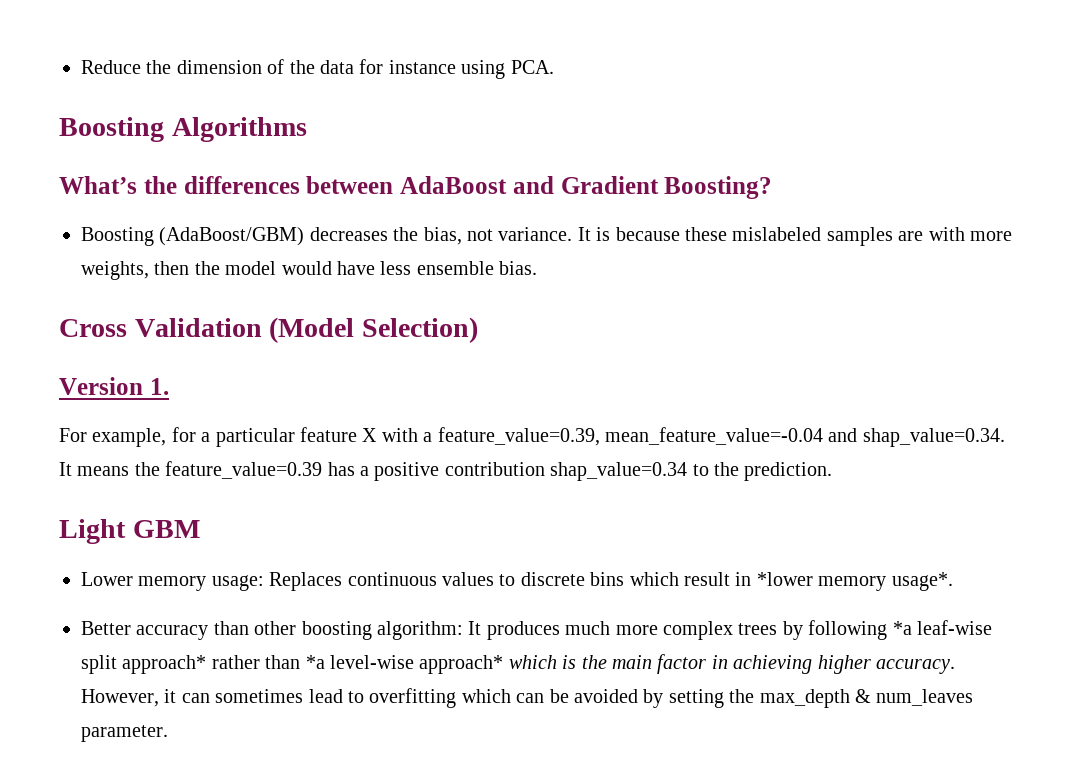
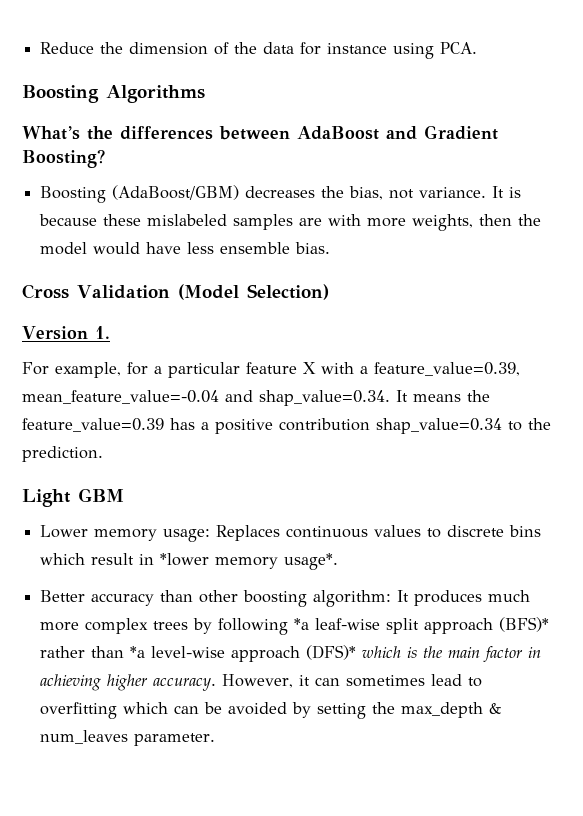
[122,655,207,674] approach* -> [424,617,550,634] approach (BFS)*
[419,655,504,674] approach* -> [231,645,357,662] approach (DFS)*

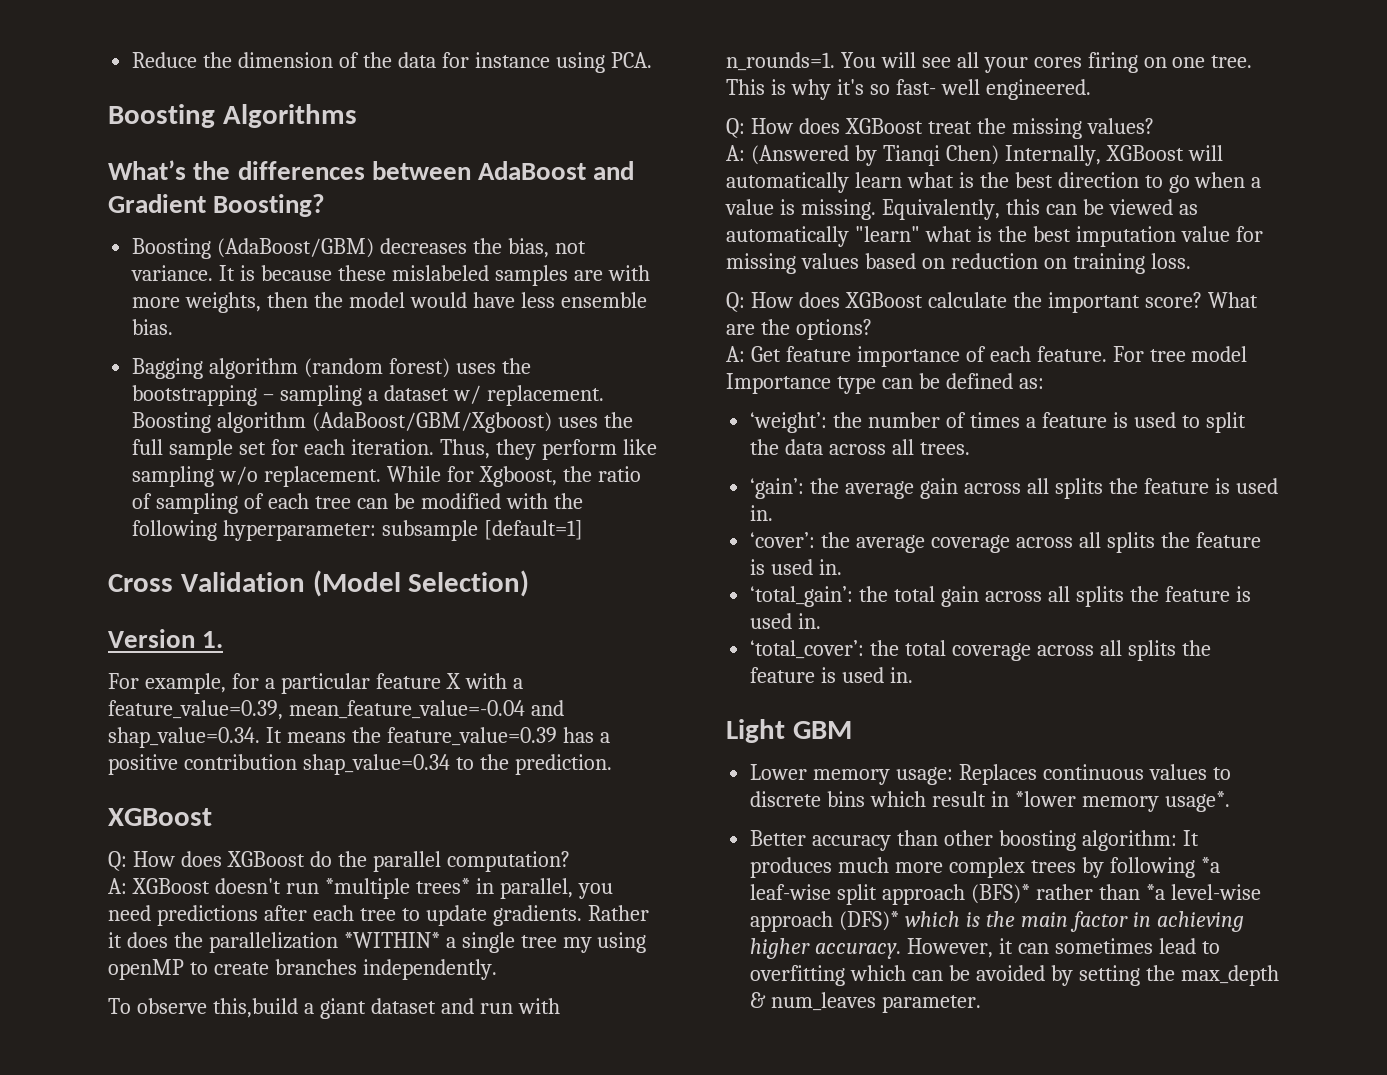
(331, 248) none -> [132,358,531,379] [132,385,604,406] [132,412,633,433] [132,439,657,460] [132,466,641,487] [132,493,583,514] [132,520,584,541] // Bagging algorithm (random forest) uses the bootstrapping – sampling a dataset w/ replacement. Boosting algorithm (AdaBoost/GBM/Xgboost) uses the full sample set for each iteration. Thus, they perform like sampling w/o replacement. While for Xgboost, the ratio of sampling of each tree can be modified with the following hyperparameter: subsample [default=1]
(103, 454) none -> [108,808,212,826] [108,851,570,872] [108,878,613,899] [108,905,649,926] [108,932,647,953] [108,959,497,980] [108,998,560,1019] [726,52,1253,73] [726,79,1091,100] [726,118,1154,139] [726,145,1223,166] [726,172,1262,193] [725,199,1198,220] [726,226,1263,247] [726,253,1191,274] [726,292,1258,313] [726,319,872,340] [726,346,1248,367] [726,373,1044,394] [750,412,1246,433] [750,439,970,455] [750,478,1278,499] [750,505,774,521] [750,532,1261,553] [750,559,843,575] [750,586,1251,607] [750,613,822,629] [750,640,1211,661] [750,667,914,683] // XGBoost // Q: How does XGBoost do the parallel computation? // A: XGBoost doesn't run *multiple trees* in parallel, you need predictions after each tree to update gradients. Rather it does the parallelization *WITHIN* a single tree my using openMP to create branches independently. // To observe this,build a giant dataset and run with n_rounds=1. You will see all your cores firing on one tree. This is why it's so fast- well engineered. // Q: How does XGBoost treat the missing values? // A: (Answered by Tianqi Chen) Internally, XGBoost will automatically learn what is the best direction to go when a value is missing. Equivalently, this can be viewed as automatically "learn" what is the best imputation value for missing values based on reduction on training loss. // Q: How does XGBoost calculate the important score? What are the options? // A: Get feature importance of each feature. For tree model Importance type can be defined as: // ‘weight’: the number of times a feature is used to split the data across all trees. // ‘gain’: the average gain across all splits the feature is used in. // ‘cover’: the average coverage across all splits the feature is used in. // ‘total_gain’: the total gain across all splits the feature is used in. // ‘total_cover’: the total coverage across all splits the feature is used in.

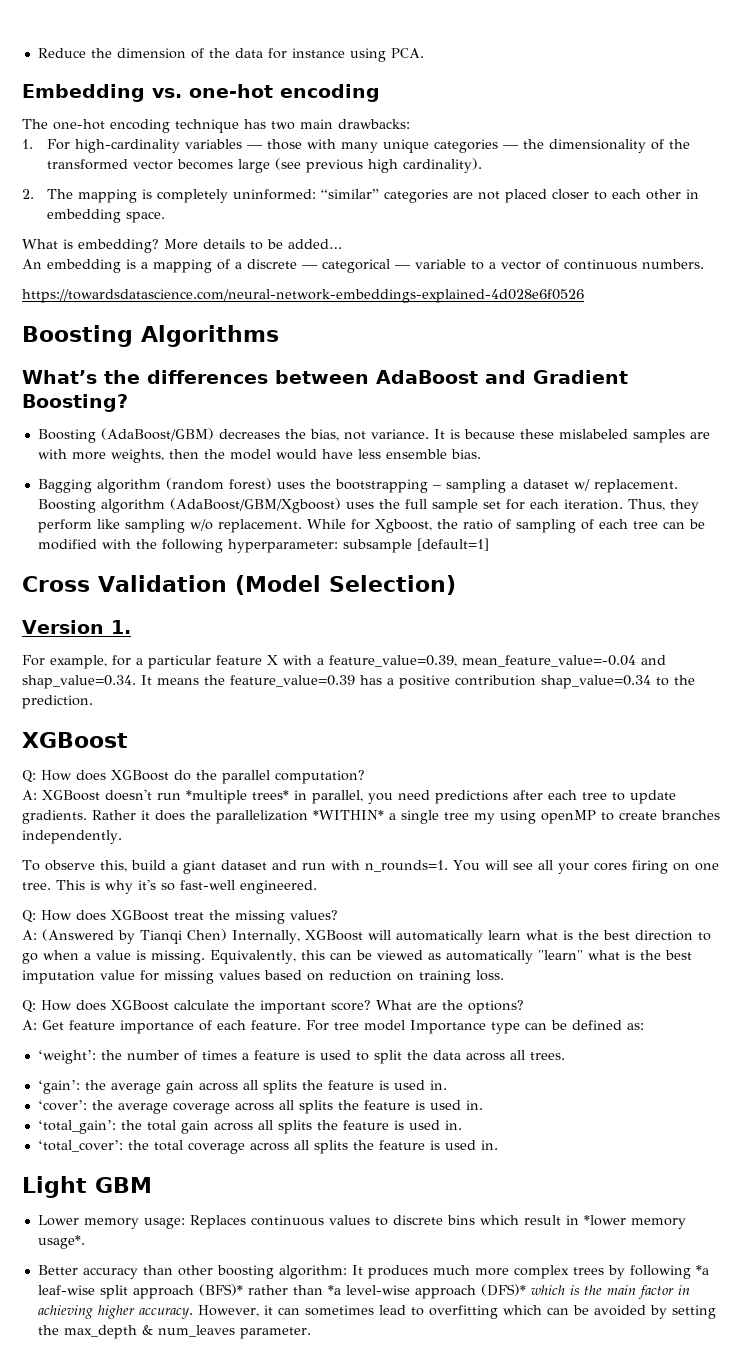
(652, 60) none -> [22,84,380,102] [22,119,410,133] [22,139,690,153] [46,158,482,173] [22,189,699,203] [46,209,165,223] [22,239,342,253] [22,259,704,273] [22,289,584,303] // Embedding vs. one-hot encoding // The one-hot encoding technique has two main drawbacks: // 1. For high-cardinality variables — those with many unique categories — the dimensionality of the transformed vector becomes large (see previous high cardinality). // 2. The mapping is completely uninformed: “similar” categories are not placed closer to each other in embedding space. // What is embedding? More details to be added… // An embedding is a mapping of a discrete — categorical — variable to a vector of continuous numbers. // https://towardsdatascience.com/neural-network-embeddings-explained-4d028e6f0526
[212,998,298,1018] this,build -> [99,860,166,872] this, build
[895,79,980,95] fast- well -> [180,880,235,890] fast-well

